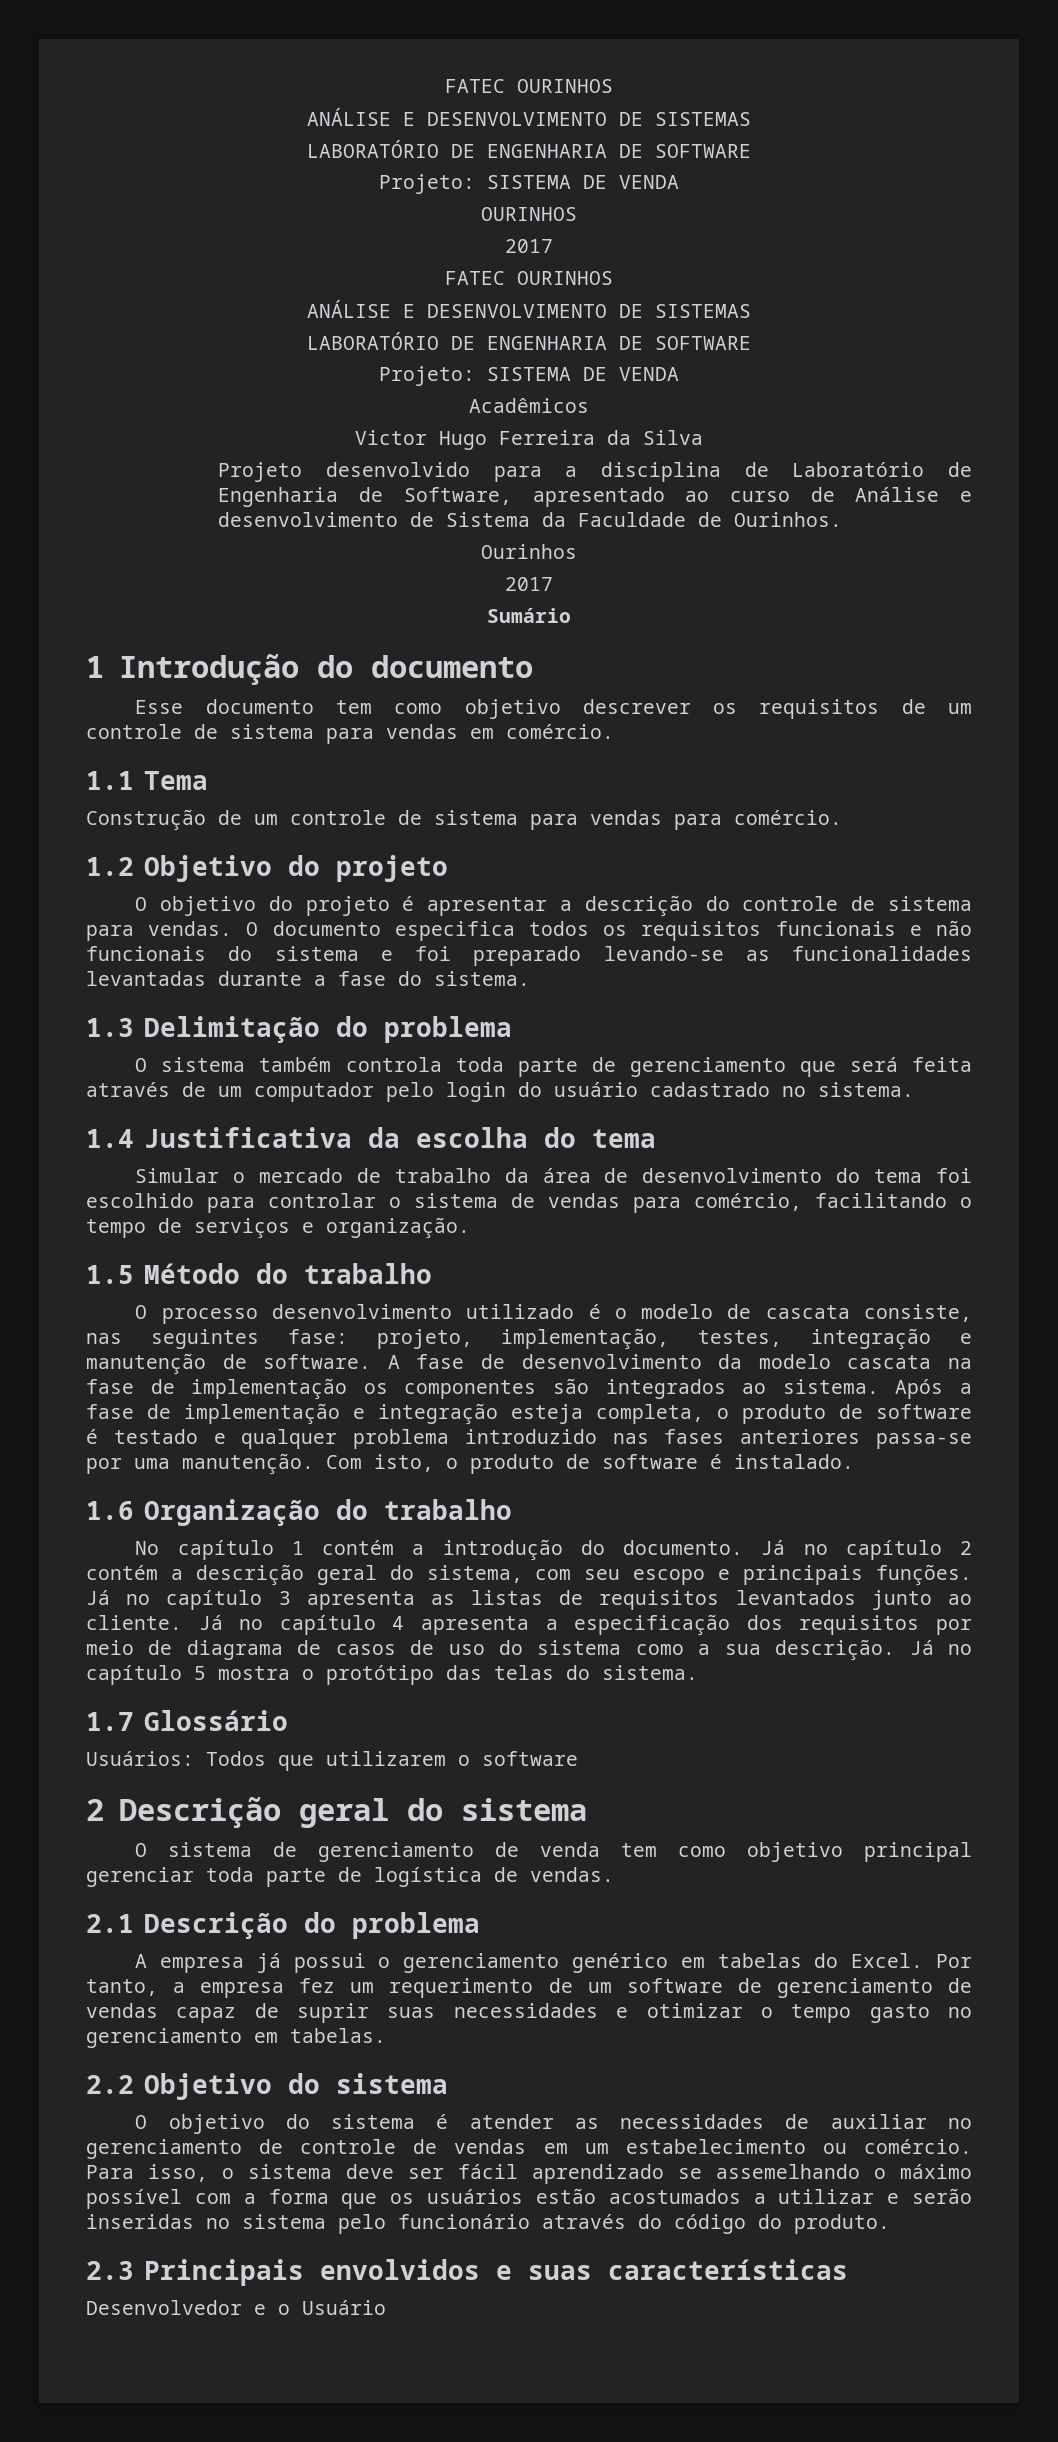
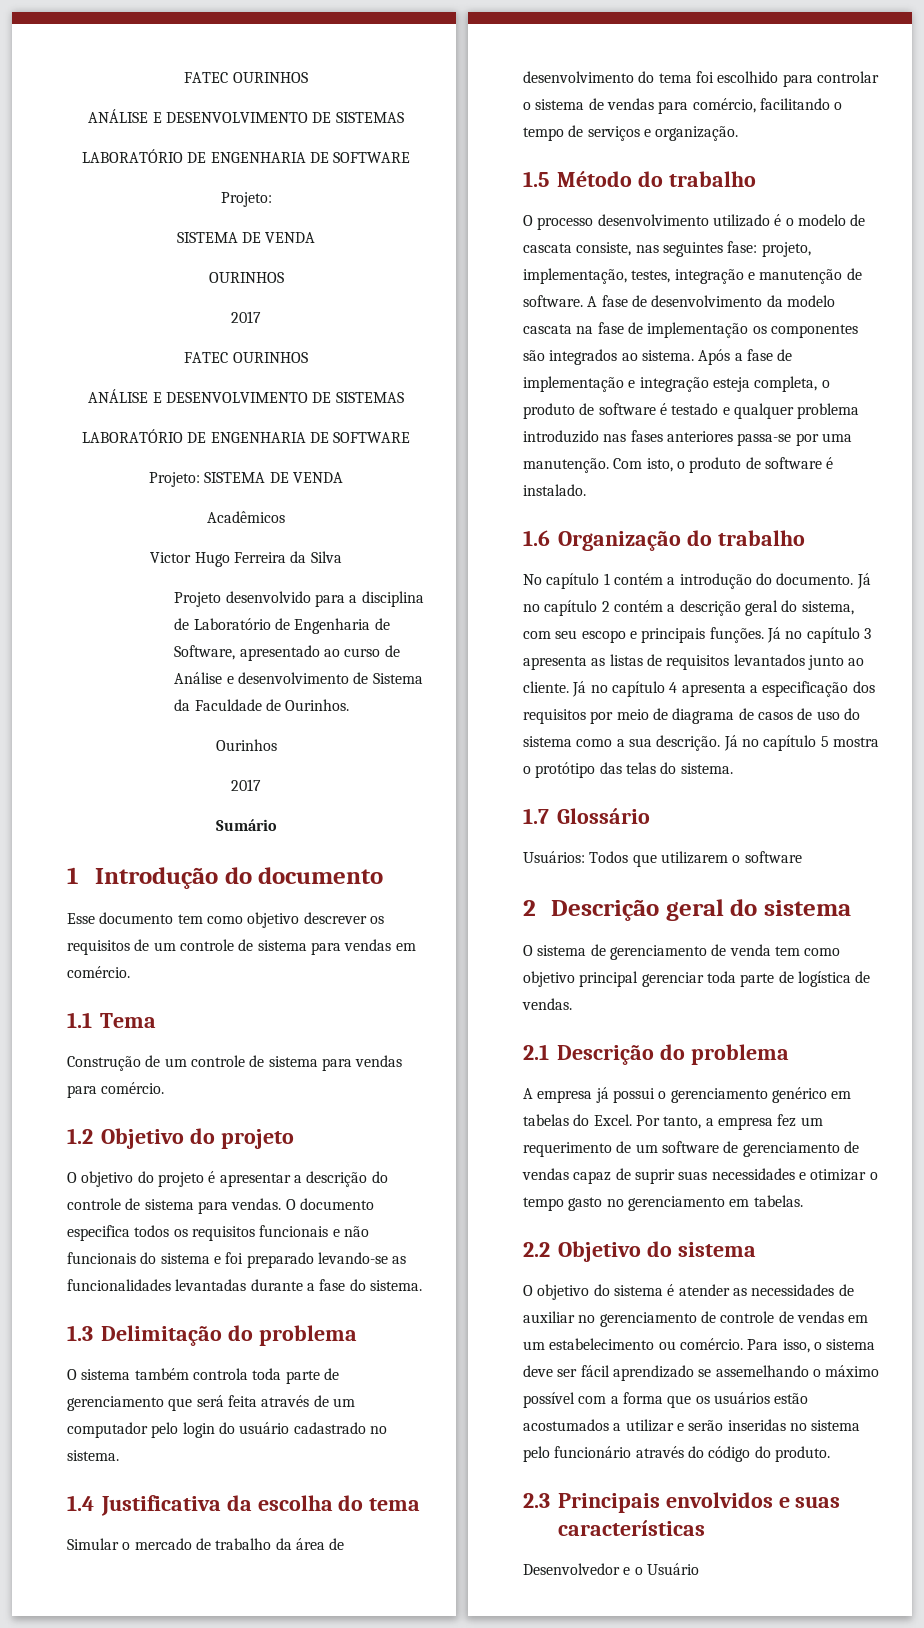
(475, 184) none -> (272, 199) //

